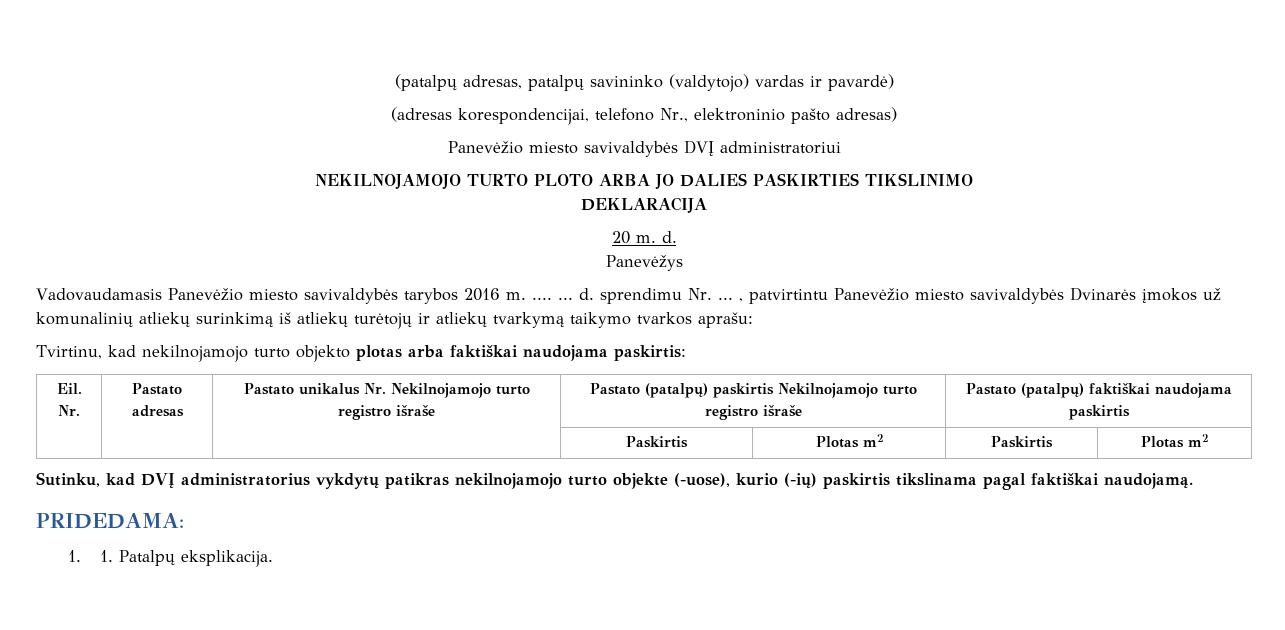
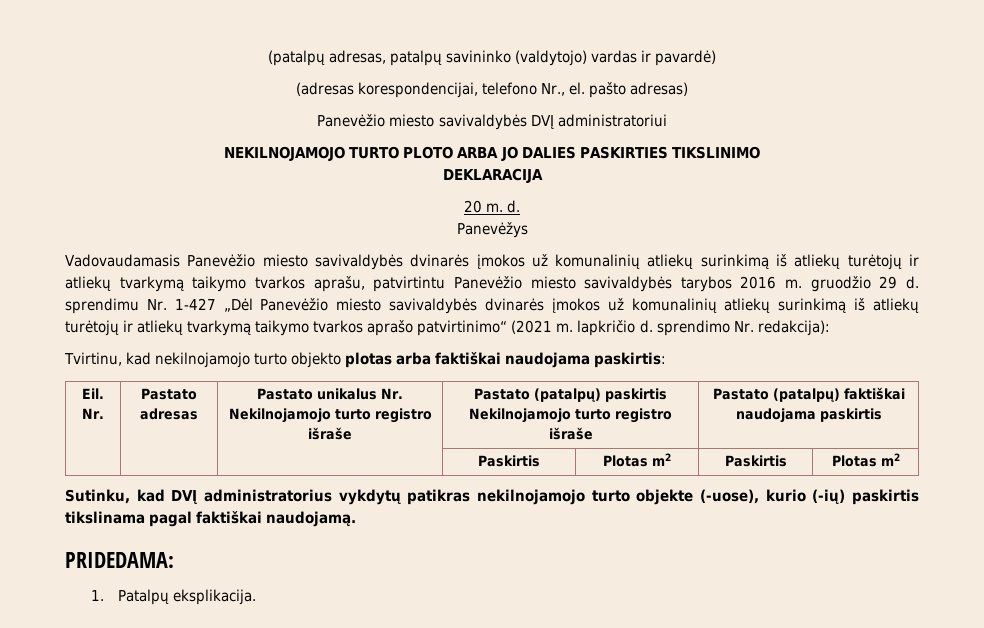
[693,108,785,121] elektroninio -> [569,82,586,95] el.
[403,287,1136,304] tarybos 2016 m. .... ... d. sprendimu Nr. ... , patvirtintu Panevėžio miesto savivaldybės Dvinarės -> [410,254,470,267] dvinarės
[698,312,753,328] aprašu: -> [313,276,919,292] [65,298,920,314] [65,320,830,336] aprašu, patvirtintu Panevėžio miesto savivaldybės tarybos 2016 m. gruodžio 29 d. sprendimu Nr. 1-427 „Dėl Panevėžio miesto savivaldybės dvinarės įmokos už komunalinių atliekų surinkimą iš atliekų turėtojų ir atliekų tvarkymą taikymo tvarkos aprašo patvirtinimo“ (2021 m. lapkričio d. sprendimo Nr. redakcija):
[100,550,114,562] 1. -> (105, 595) none

